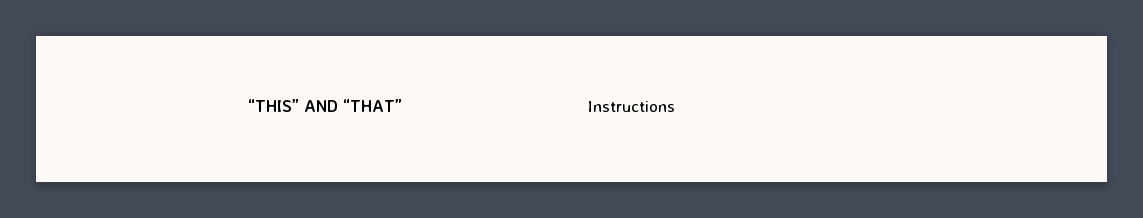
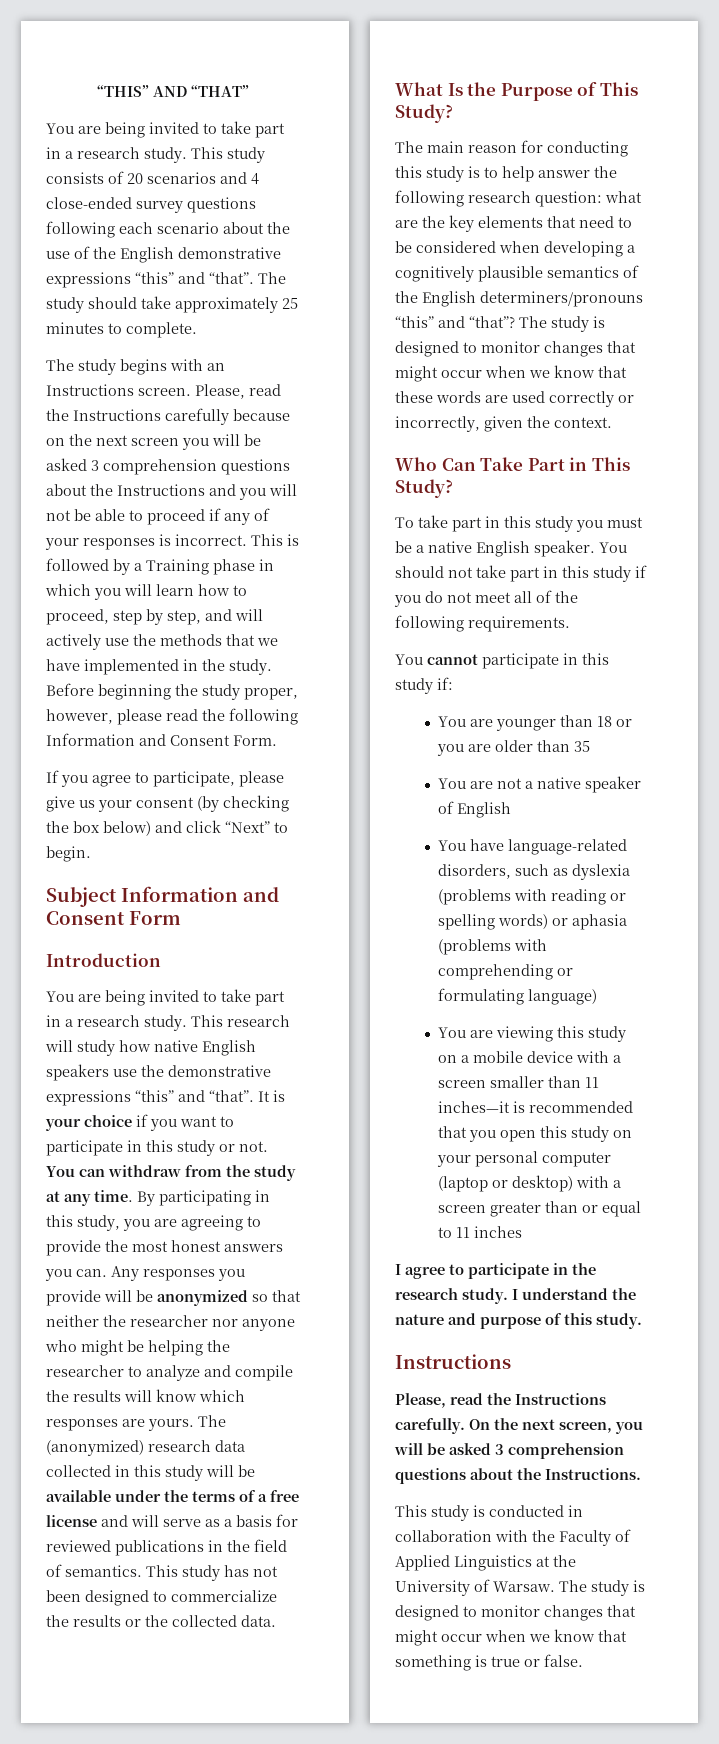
[588,101,675,112] Instructions -> [46,121,285,138] [46,147,265,163] [46,171,259,185] [46,197,256,213] [46,221,290,238] [46,246,281,263] [46,272,286,288] [46,296,298,313] [46,322,197,338] [46,359,225,375] [46,384,281,399] [46,408,290,425] [46,434,261,450] [46,458,290,475] [46,484,297,500] [46,508,270,525] [45,534,299,550] [46,558,274,575] [45,584,247,600] [46,609,263,625] [46,634,278,650] [46,659,272,675] [46,683,298,700] [46,708,298,725] [46,733,277,746] [46,770,284,787] [46,795,289,812] [46,820,288,836] [46,846,91,862] [46,886,279,907] [46,911,181,925] [46,953,161,967] [46,989,285,1006] [46,1015,290,1031] [45,1040,256,1056] [46,1064,271,1081] [46,1090,285,1106] [45,1114,234,1131] [46,1140,268,1156] [46,1165,296,1181] [46,1190,270,1206] [46,1215,261,1231] [46,1240,283,1256] [45,1266,245,1281] [46,1290,301,1306] [46,1315,295,1331] [45,1340,230,1356] [46,1365,293,1381] [46,1389,245,1402] [46,1415,226,1431] [46,1440,245,1456] [46,1465,255,1481] [46,1490,299,1502] [46,1514,298,1527] [46,1539,287,1556] [46,1564,278,1581] [46,1590,277,1606] [46,1615,276,1627] [395,82,638,101] [395,104,453,123] [395,140,628,157] [395,166,617,182] [395,190,642,207] [395,215,632,232] [395,241,635,257] [395,265,639,282] [395,291,643,307] [395,316,605,332] [395,341,636,357] [395,365,627,382] [395,391,634,407] [395,416,612,432] [395,457,630,471] [395,479,453,498] [395,515,643,532] [395,540,627,557] [395,565,647,582] [394,590,578,607] [395,615,570,632] [395,653,609,669] [395,677,453,694] [438,715,633,731] [437,740,591,756] [438,776,642,793] [438,801,512,818] [438,839,628,855] [438,864,631,880] [438,889,627,905] [438,914,628,930] [438,939,548,955] [438,964,574,980] [438,988,598,1005] [438,1026,627,1042] [438,1051,622,1063] [438,1076,600,1088] [438,1101,634,1113] [438,1126,633,1142] [437,1151,612,1167] [438,1175,622,1192] [438,1201,642,1217] [438,1226,523,1238] [395,1263,596,1279] [395,1288,636,1304] [395,1313,642,1329] [395,1354,511,1369] [395,1393,606,1408] [395,1418,643,1434] [394,1443,624,1459] [395,1468,641,1484] [395,1505,583,1521] [395,1529,631,1546] [395,1555,576,1571] [395,1579,645,1596] [395,1605,636,1621] [395,1629,627,1646] [395,1654,583,1671] You are being invited to take part in a research study. This study consists of 20 scenarios and 4 close-ended survey questions following each scenario about the use of the English demonstrative expressions “this” and “that”. The study should take approximately 25 minutes to complete. // The study begins with an Instructions screen. Please, read the Instructions carefully because on the next screen you will be asked 3 comprehension questions about the Instructions and you will not be able to proceed if any of your responses is incorrect. This is followed by a Training phase in which you will learn how to proceed, step by step, and will actively use the methods that we have implemented in the study. Before beginning the study proper, however, please read the following Information and Consent Form. // If you agree to participate, please give us your consent (by checking the box below) and click “Next” to begin. // Subject Information and Consent Form // Introduction // You are being invited to take part in a research study. This research will study how native English speakers use the demonstrative expressions “this” and “that”. It is your choice if you want to participate in this study or not. You can withdraw from the study at any time. By participating in this study, you are agreeing to provide the most honest answers you can. Any responses you provide will be anonymized so that neither the researcher nor anyone who might be helping the researcher to analyze and compile the results will know which responses are yours. The (anonymized) research data collected in this study will be available under the terms of a free license and will serve as a basis for reviewed publications in the field of semantics. This study has not been designed to commercialize the results or the collected data. // What Is the Purpose of This Study? // The main reason for conducting this study is to help answer the following research question: what are the key elements that need to be considered when developing a cognitively plausible semantics of the English determiners/pronouns “this” and “that”? The study is designed to monitor changes that might occur when we know that these words are used correctly or incorrectly, given the context. // Who Can Take Part in This Study? // To take part in this study you must be a native English speaker. You should not take part in this study if you do not meet all of the following requirements. // You cannot participate in this study if: // You are younger than 18 or you are older than 35 // You are not a native speaker of English // You have language-related disorders, such as dyslexia (problems with reading or spelling words) or aphasia (problems with comprehending or formulating language) // You are viewing this study on a mobile device with a screen smaller than 11 inches—it is recommended that you open this study on your personal computer (laptop or desktop) with a screen greater than or equal to 11 inches // I agree to participate in the research study. I understand the nature and purpose of this study. // Instructions // Please, read the Instructions carefully. On the next screen, you will be asked 3 comprehension questions about the Instructions. // This study is conducted in collaboration with the Faculty of Applied Linguistics at the University of Warsaw. The study is designed to monitor changes that might occur when we know that something is true or false.

